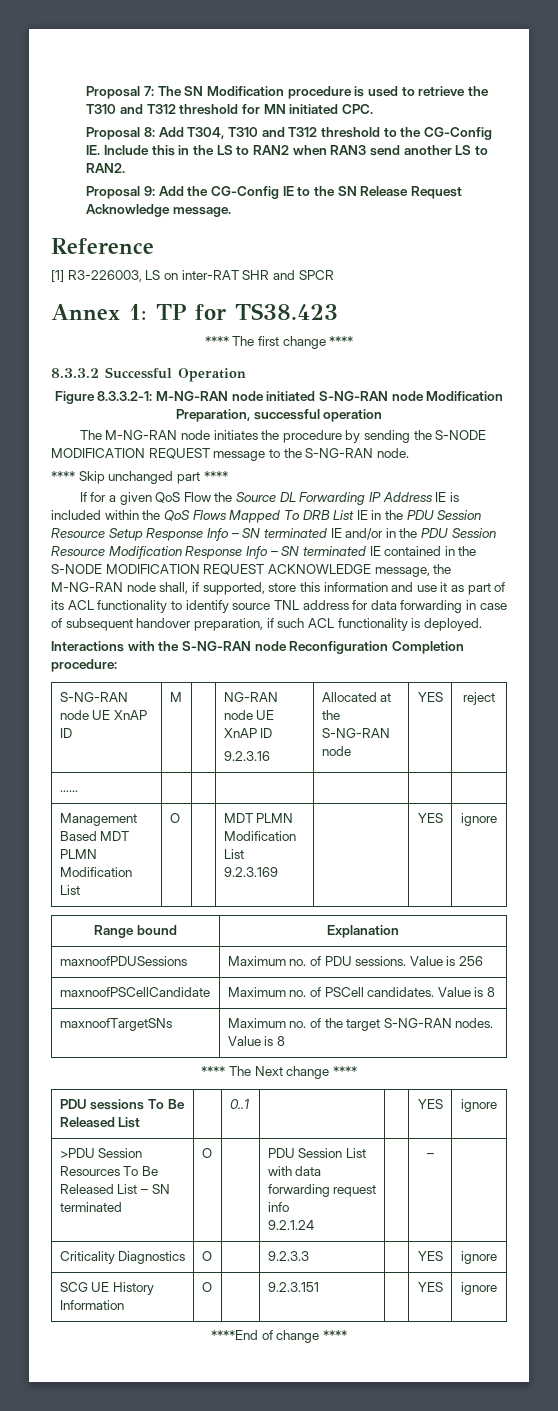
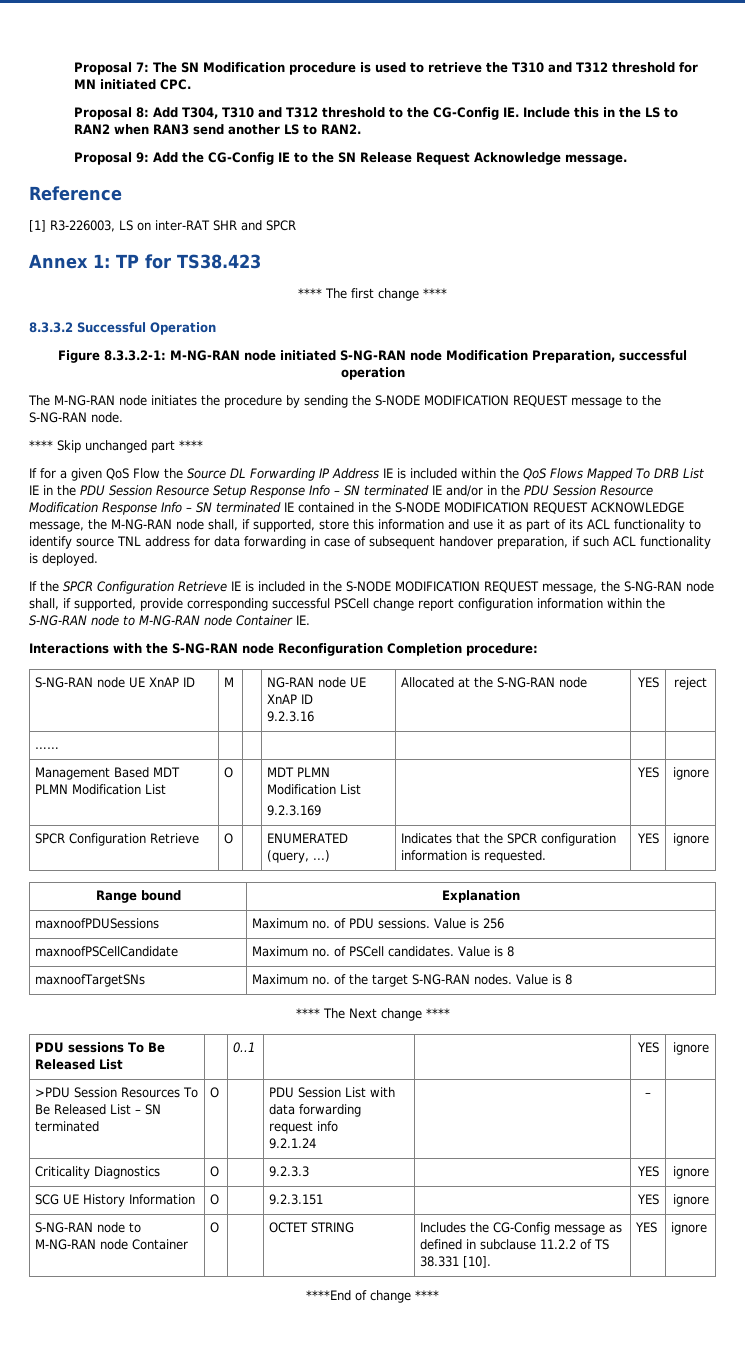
(482, 624) none -> [29,581,714,594] [29,598,665,611] [29,615,310,626] // If the SPCR Configuration Retrieve IE is included in the S-NODE MODIFICATION REQUEST message, the S-NG-RAN node shall, if supported, provide corresponding successful PSCell change report configuration information within the S-NG-RAN node to M-NG-RAN node Container IE.
(497, 819) none -> [35,833,200,846] [224,833,234,844] [267,833,349,844] [267,850,331,863] [401,833,617,846] [401,850,547,863] [636,833,659,844] [672,833,709,846] // SPCR Configuration Retrieve | O | | ENUMERATED (query, ...) | Indicates that the SPCR configuration information is requested. | YES | ignore
(497, 1288) none -> [35,1222,142,1233] [35,1239,189,1250] [210,1222,220,1233] [269,1222,355,1233] [420,1222,623,1235] [420,1239,610,1250] [420,1256,492,1268] [635,1222,658,1233] [671,1222,708,1235] // S-NG-RAN node to M-NG-RAN node Container | O | | OCTET STRING | Includes the CG-Config message as defined in subclause 11.2.2 of TS 38.331 [10]. | YES | ignore

